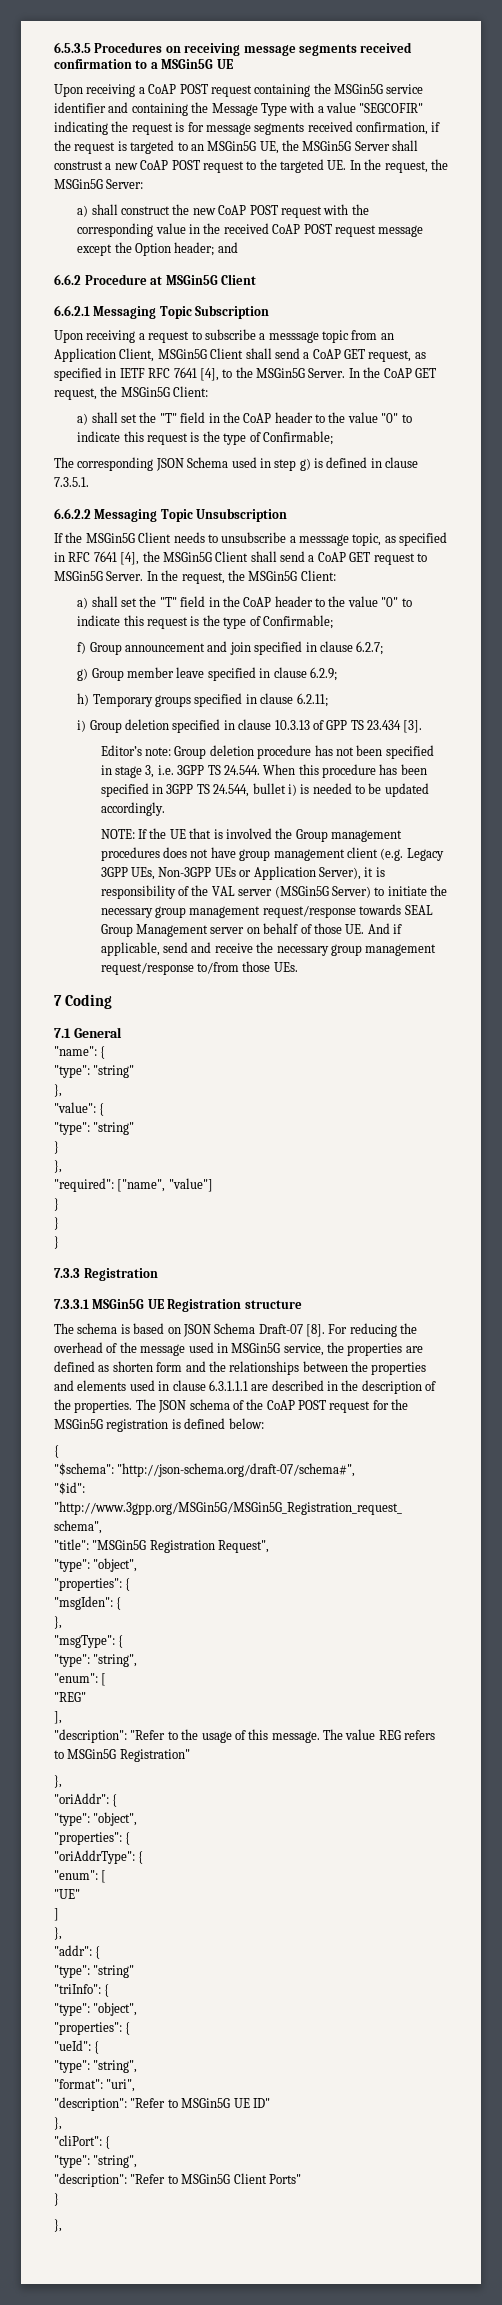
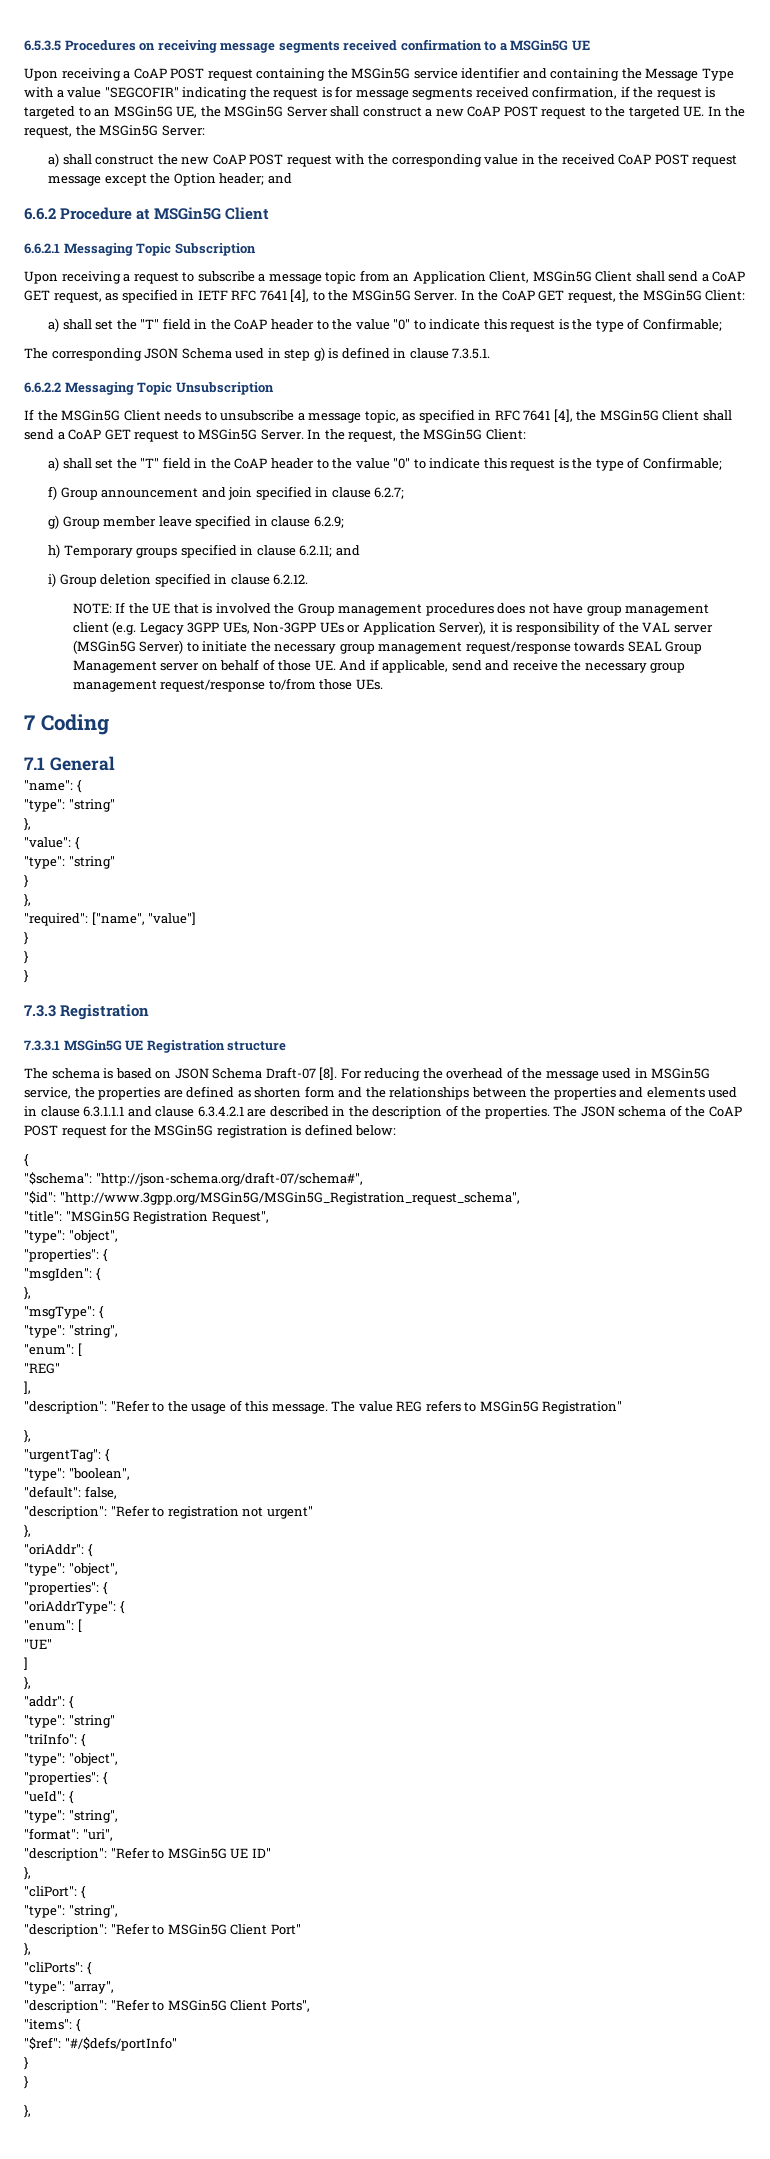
[54,161,103,170] construst -> [362,107,422,117] construct
[268,331,319,343] messsage -> [268,274,322,284] message
[299,534,349,546] messsage -> [308,413,362,423] message
(328, 700) none -> [335,545,360,556] and
[274,720,423,733] [100,745,434,759] [100,764,427,778] [100,783,429,797] [100,802,165,816] 10.3.13 of GPP TS 23.434 [3]. // Editor’s note: Group deletion procedure has not been specified in stage 3, i.e. 3GPP TS 24.544. When this procedure has been specified in 3GPP TS 24.544, bullet i) is needed to be updated accordingly. -> [273,574,309,585] 6.2.12.
(248, 1385) none -> [127,1106,244,1117] and clause 6.3.4.2.1
(62, 1781) none -> [24,1448,110,1462] [24,1468,130,1481] [24,1486,117,1499] [24,1505,313,1519] [24,1524,31,1538] // "urgentTag": { // "type": "boolean", // "default": false, // "description": "Refer to registration not urgent" // },
[268,2174,301,2184] Ports" -> [270,1924,301,1935] [24,1942,31,1956] [24,1961,92,1975] [24,1981,114,1994] [24,1999,310,2013] [24,2018,81,2032] [24,2037,177,2051] [24,2056,29,2070] Port" // }, // "cliPorts": { // "type": "array", // "description": "Refer to MSGin5G Client Ports", // "items": { // "$ref": "#/$defs/portInfo" // }

